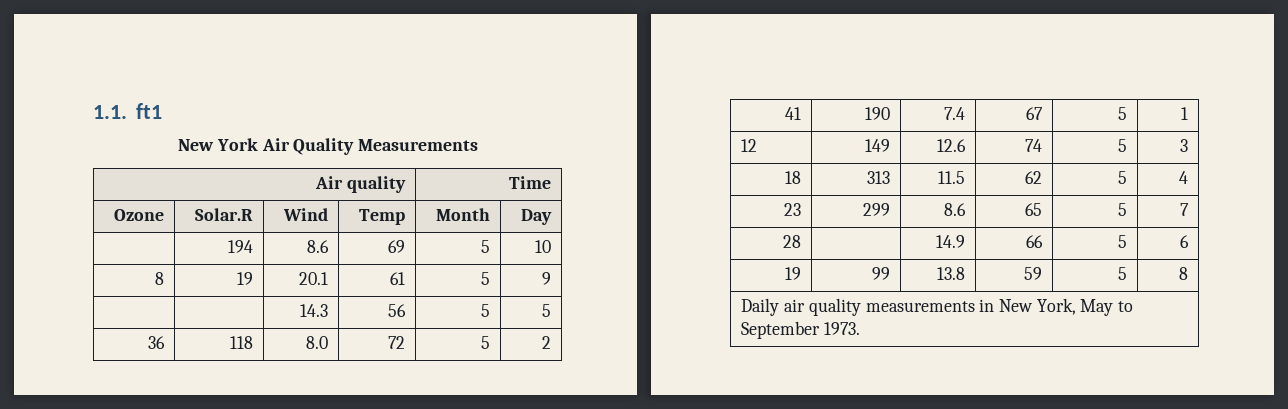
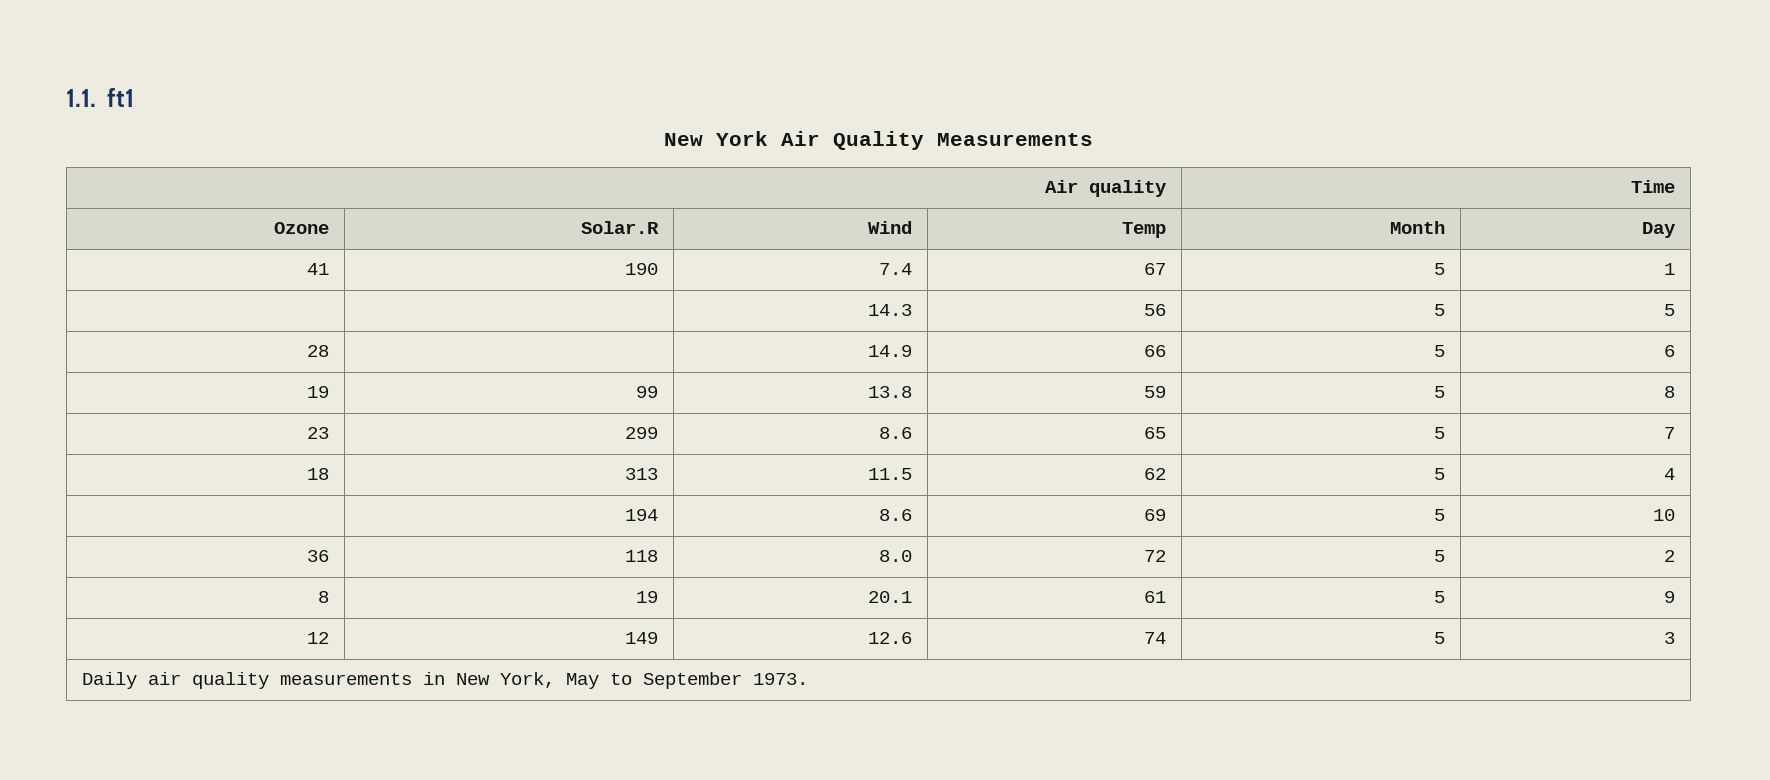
[227,240,253,253] [306,240,329,253] [387,240,405,253] [480,240,490,253] [534,240,551,253] [154,272,164,285] [236,272,253,285] [298,272,328,285] [389,272,405,285] [480,272,490,285] [541,272,551,285] [299,304,328,317] [387,304,406,317] [480,304,490,317] [541,304,551,317] [147,336,165,349] [229,336,253,349] [305,336,328,349] [387,336,405,349] [480,336,490,349] [541,336,551,349] // | 194 | 8.6 | 69 | 5 | 10 // 8 | 19 | 20.1 | 61 | 5 | 9 // | | 14.3 | 56 | 5 | 5 // 36 | 118 | 8.0 | 72 | 5 | 2 -> (1677, 230) none
[741,139,758,152] [864,139,890,152] [936,139,966,152] [1024,139,1042,152] [1117,139,1127,152] [1179,139,1188,152] [784,171,801,184] [866,171,890,184] [937,171,965,184] [1024,171,1042,184] [1117,171,1127,184] [1178,171,1188,184] [783,203,801,216] [862,203,890,216] [943,203,966,216] [1024,203,1042,216] [1117,203,1127,216] [1179,203,1189,216] 12 | 149 | 12.6 | 74 | 5 | 3 // 18 | 313 | 11.5 | 62 | 5 | 4 // 23 | 299 | 8.6 | 65 | 5 | 7 -> [868,304,913,316] [1144,304,1167,316] [1434,304,1446,316] [1664,304,1676,316] | | 14.3 | 56 | 5 | 5
(1188, 273) none -> [307,427,330,439] [625,427,659,439] [879,427,913,439] [1144,427,1167,439] [1434,427,1446,439] [1664,427,1676,439] [307,468,330,480] [625,468,659,480] [868,468,913,480] [1144,468,1167,480] [1434,468,1446,480] [1664,468,1676,480] [625,509,659,521] [879,509,913,521] [1144,509,1167,521] [1434,509,1446,521] [1653,509,1676,521] [307,550,330,562] [625,550,659,562] [879,550,913,562] [1144,550,1167,562] [1434,550,1446,562] [1664,550,1676,562] [318,591,330,603] [636,591,659,603] [868,591,913,603] [1144,591,1167,603] [1434,591,1446,603] [1664,591,1676,603] [307,632,330,644] [625,632,659,644] [868,632,913,644] [1144,632,1167,644] [1434,632,1446,644] [1664,632,1676,644] // 23 | 299 | 8.6 | 65 | 5 | 7 // 18 | 313 | 11.5 | 62 | 5 | 4 // | 194 | 8.6 | 69 | 5 | 10 // 36 | 118 | 8.0 | 72 | 5 | 2 // 8 | 19 | 20.1 | 61 | 5 | 9 // 12 | 149 | 12.6 | 74 | 5 | 3

